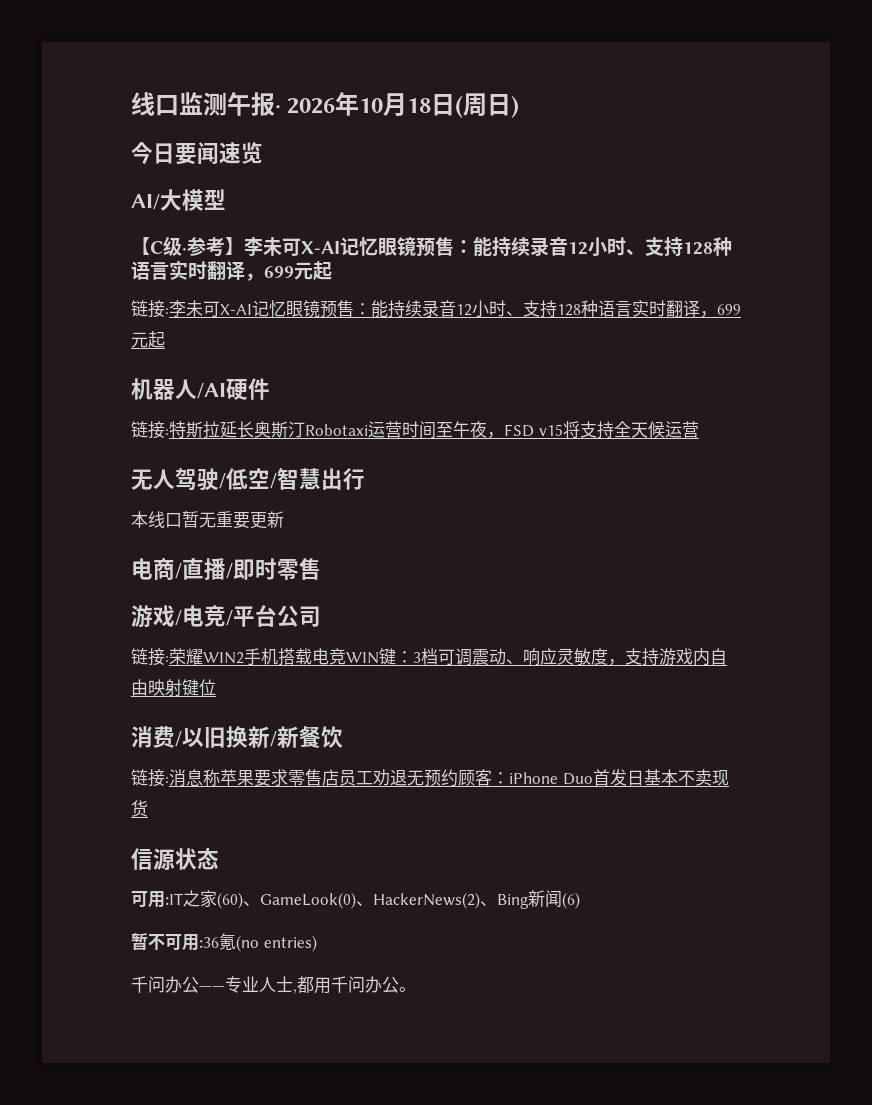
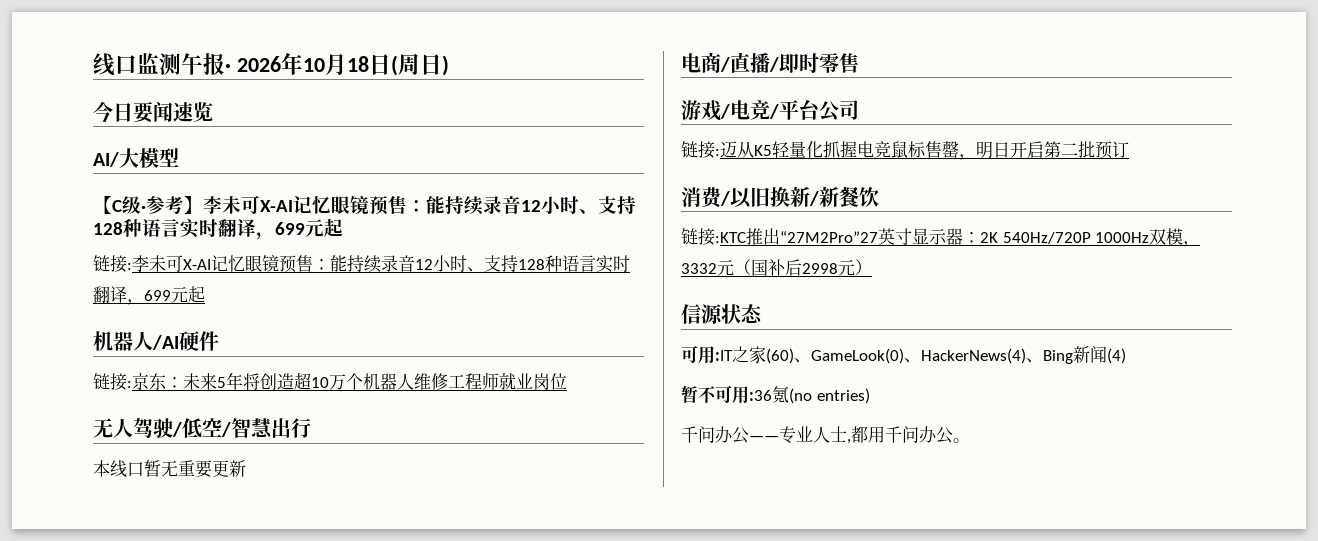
[169,421,699,439] 特斯拉延长奥斯汀Robotaxi运营时间至午夜，FSD v15将支持全天候运营 -> [132,372,567,391] 京东：未来5年将创造超10万个机器人维修工程师就业岗位
[169,648,727,666] [131,679,216,697] 荣耀WIN2手机搭载电竞WIN键：3档可调震动、响应灵敏度，支持游戏内自由映射键位 -> [720,141,1129,160] 迈从K5轻量化抓握电竞鼠标售罄，明日开启第二批预订
[165,769,729,787] [131,800,148,817] :消息称苹果要求零售店员工劝退无预约顾客：iPhone Duo首发日基本不卖现货 -> [715,228,1201,247] [681,259,872,276] :KTC推出“27M2Pro”27英寸显示器：2K 540Hz/720P 1000Hz双模，3332元（国补后2998元）
[373,892,480,909] HackerNews(2) -> [921,348,1026,364] HackerNews(4)
[562,892,580,909] (6) -> [1107,348,1126,364] (4)

